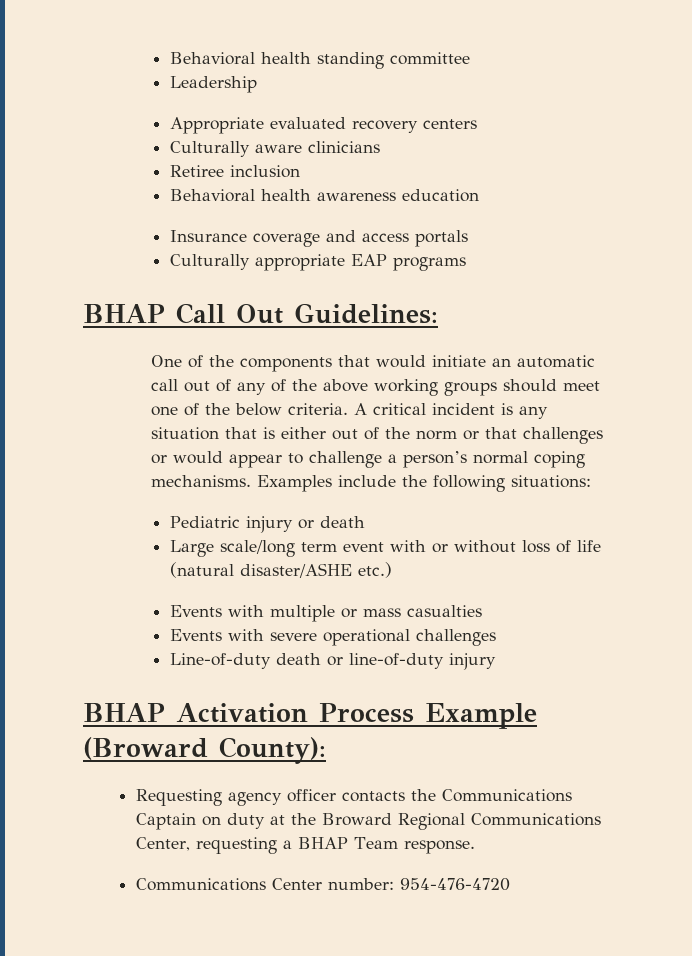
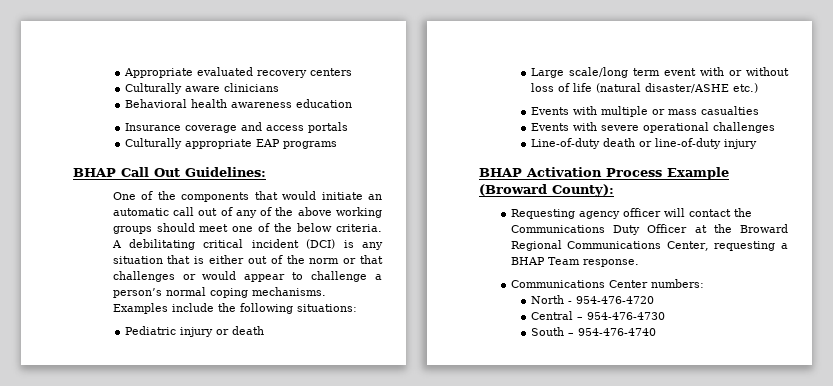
[169,52,470,69] [169,76,257,93] Behavioral health standing committee // Leadership // -> (123, 73) none
[169,165,300,178] // Retiree inclusion -> (279, 87) none
(367, 409) none -> [129,239,196,250] debilitating
(495, 409) none -> [306,239,336,249] (DCI)
[342,789,573,802] [136,813,266,830] contacts the Communications Captain on duty -> [663,208,752,217] [510,224,688,235] will contact the Communications Duty Officer
[328,878,511,891] number: 954-476-4720 -> [650,279,704,288] [530,295,654,304] [530,311,665,320] [530,327,656,336] numbers: // North - 954-476-4720 // Central – 954-476-4730 // South – 954-476-4740

